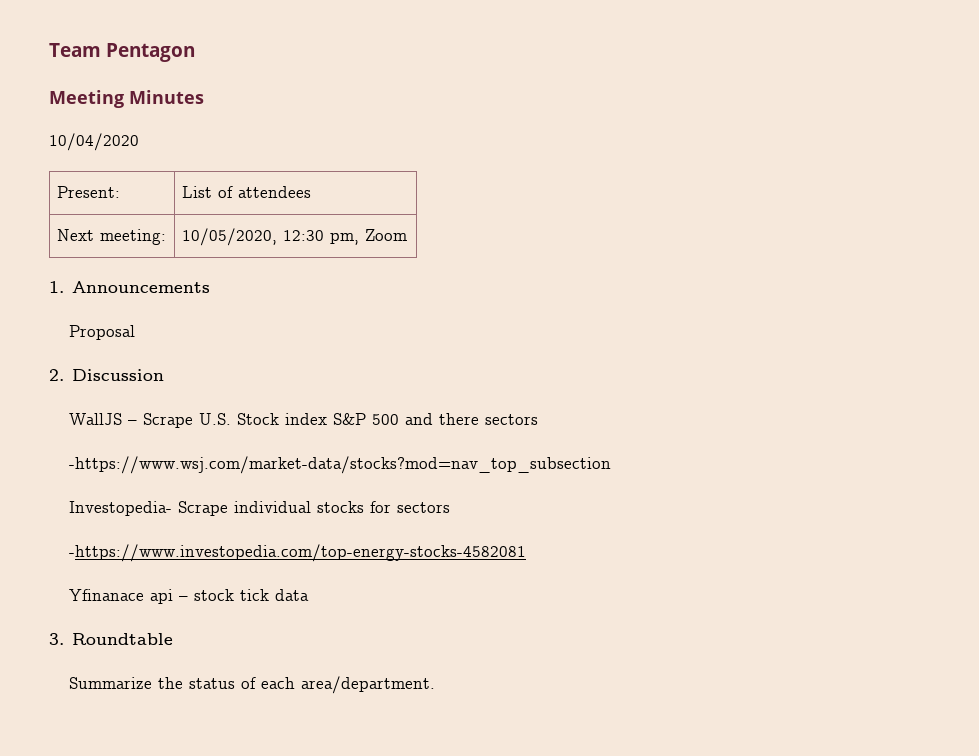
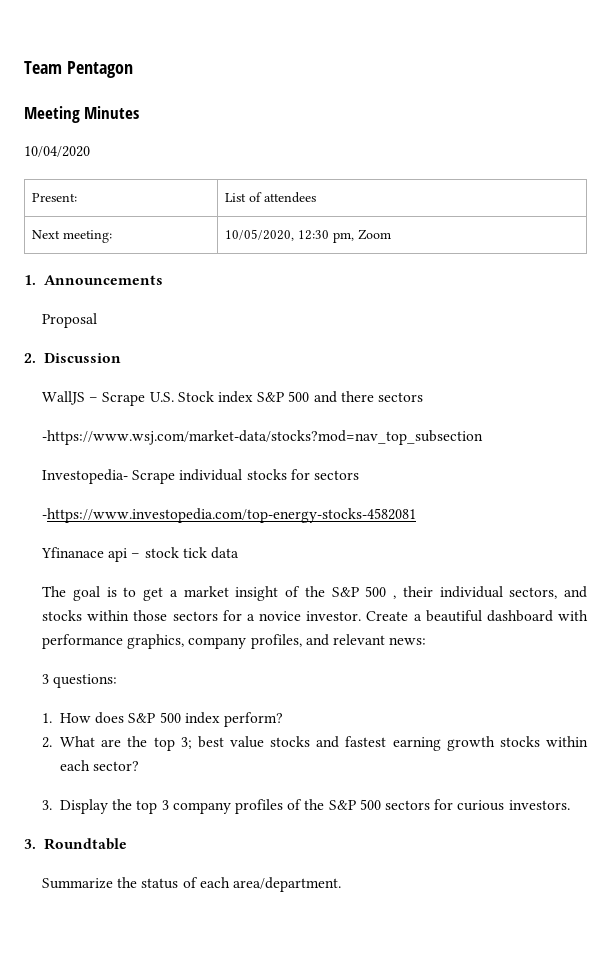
(310, 595) none -> [42,586,588,601] [42,610,588,622] [42,634,427,649] [42,674,118,688] [42,712,284,727] [42,736,588,751] [60,760,140,771] [42,799,570,814] // The goal is to get a market insight of the S&P 500 , their individual sectors, and stocks within those sectors for a novice investor. Create a beautiful dashboard with performance graphics, company profiles, and relevant news: // 3 questions: // 1. How does S&P 500 index perform? // 2. What are the top 3; best value stocks and fastest earning growth stocks within each sector? // 3. Display the top 3 company profiles of the S&P 500 sectors for curious investors.

